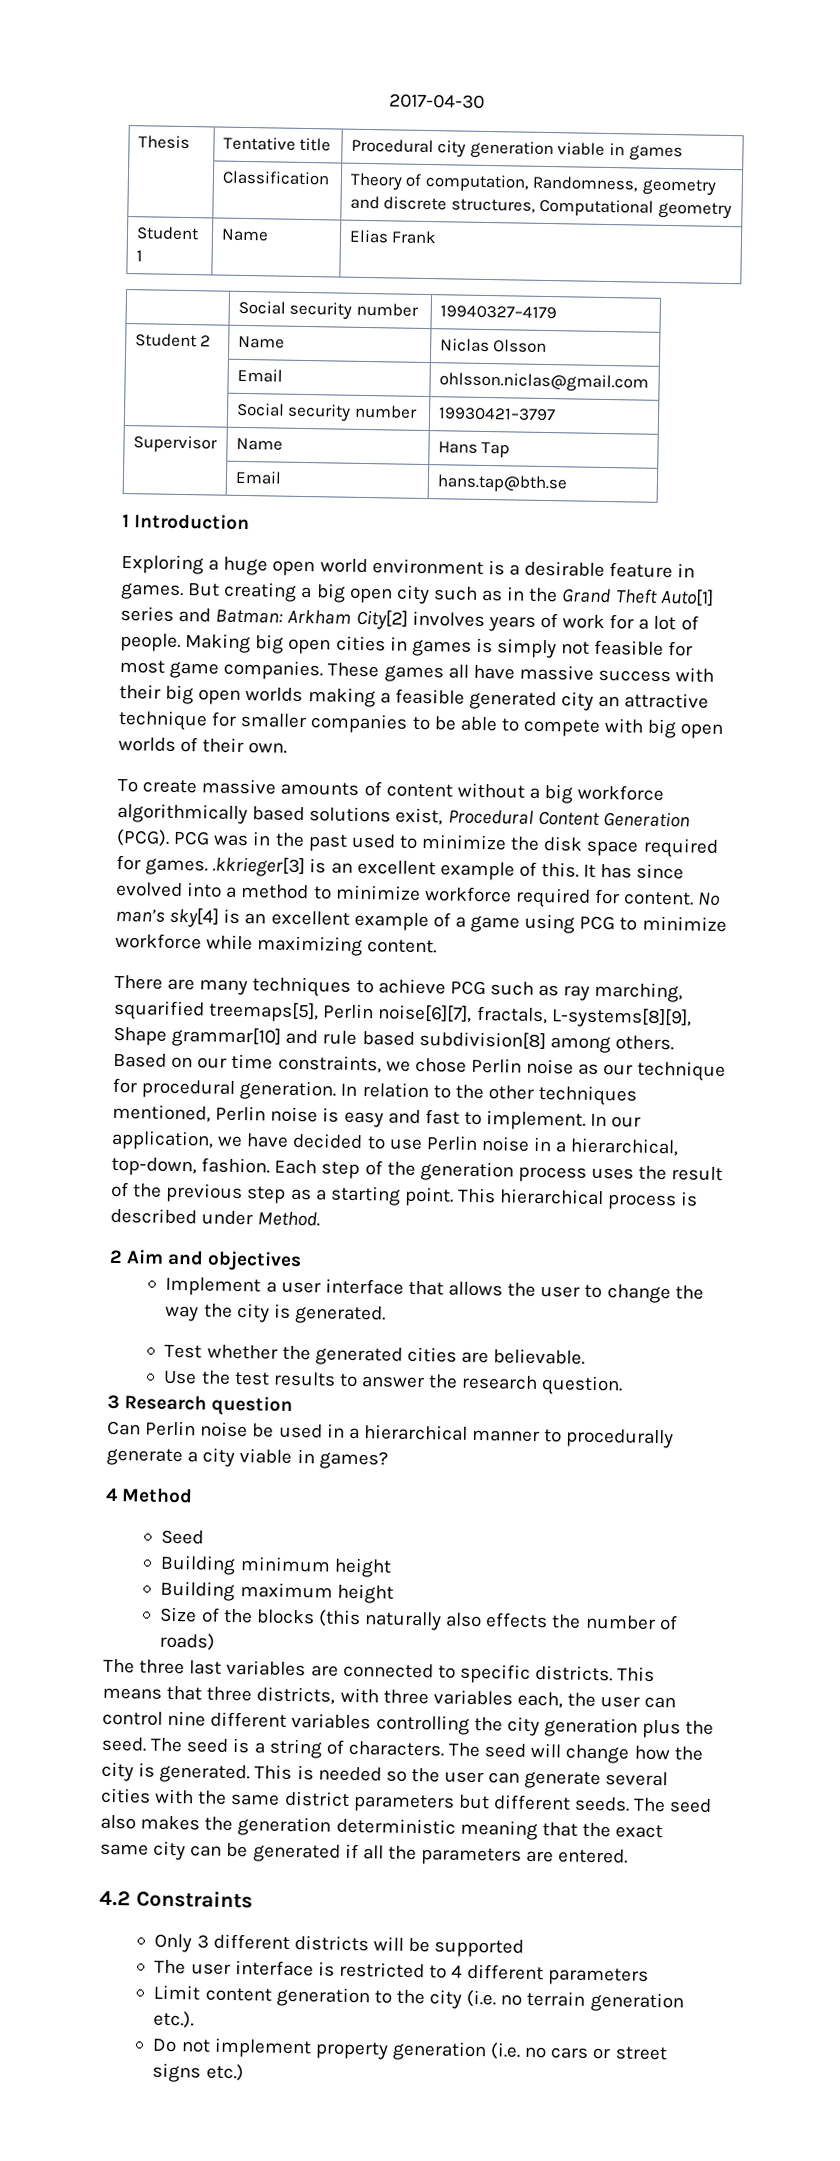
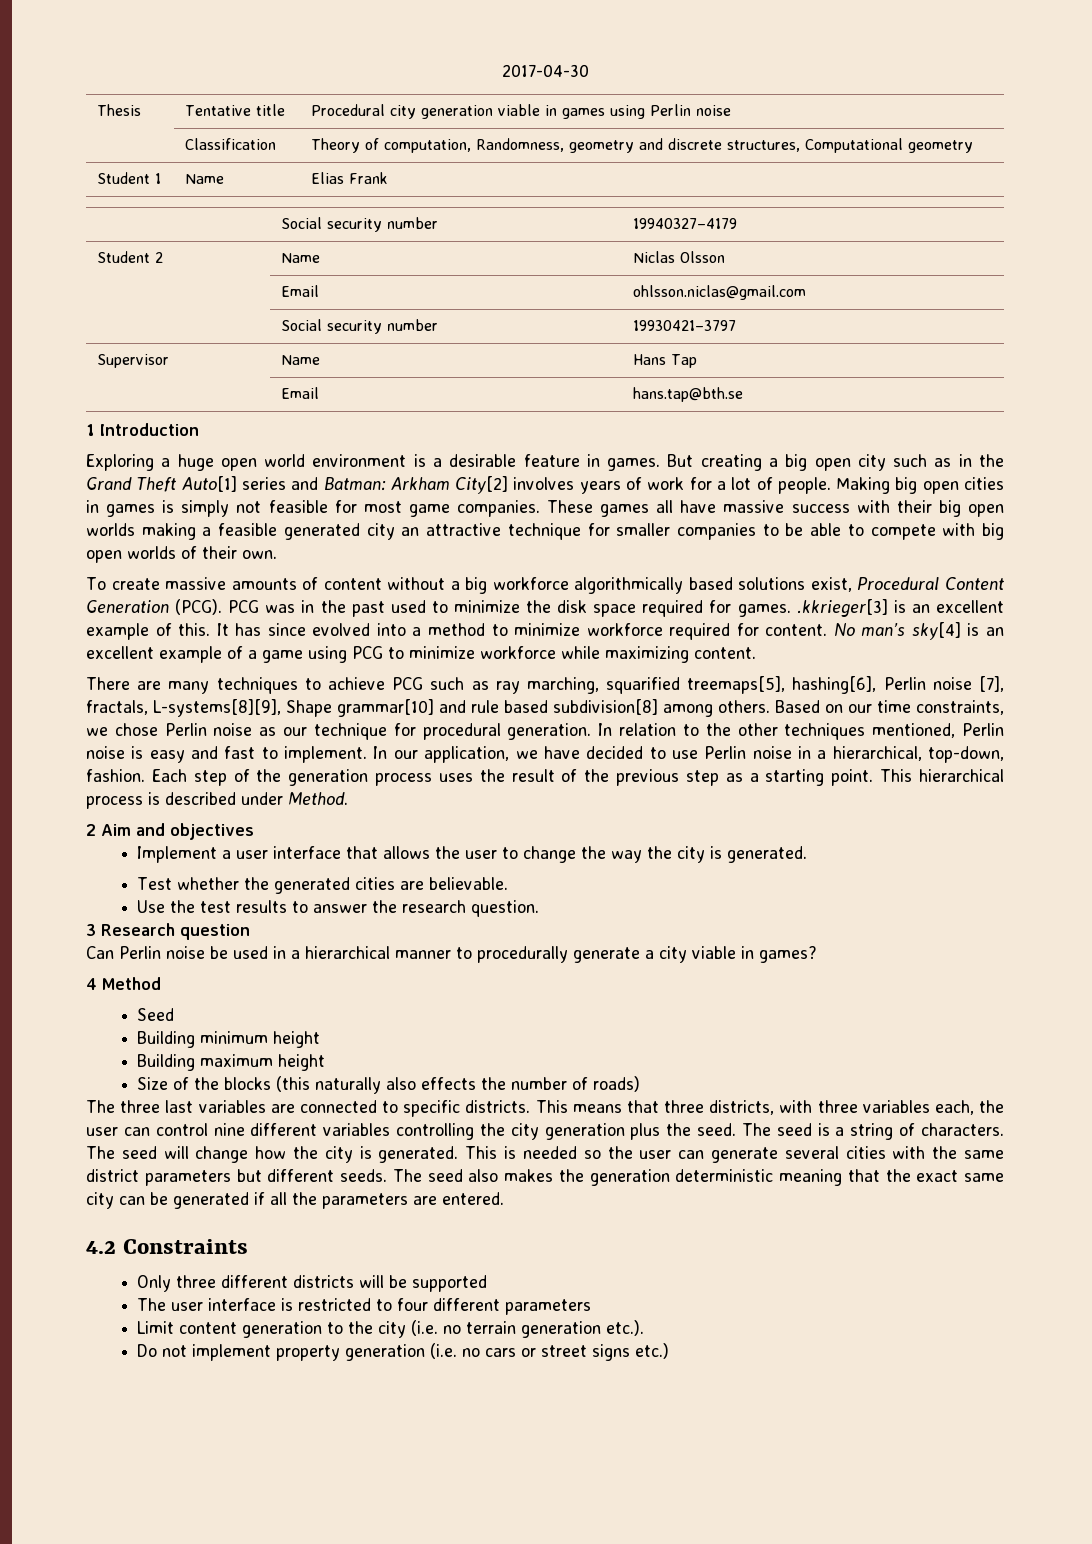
(683, 153) none -> [609,104,731,119] using Perlin noise
[323,1003,473,1023] Perlin noise[6][7], -> [792,676,1004,694] hashing[6], Perlin noise [7],
[196,1934,209,1949] 3 -> [176,1275,217,1288] three
[451,1964,464,1978] 4 -> [397,1298,429,1311] four

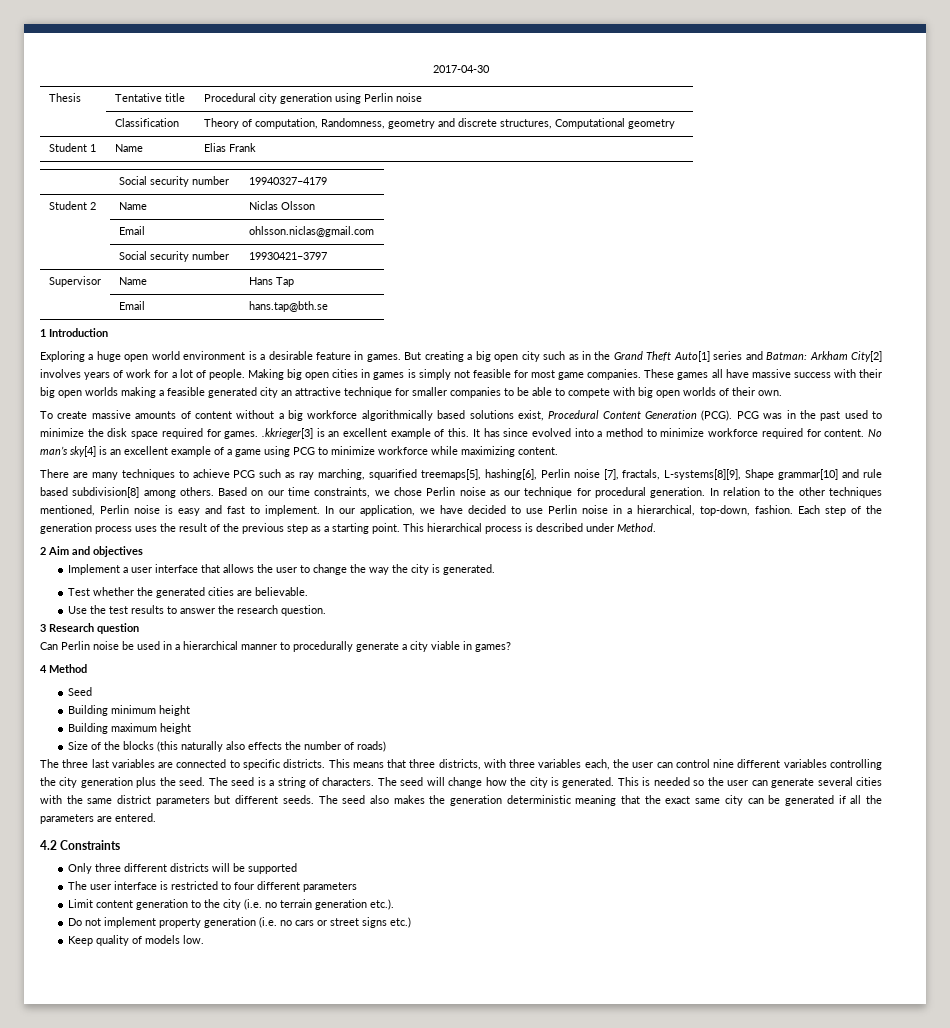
[497,104,605,119] viable in games -> (332, 98) none
(670, 1351) none -> [67,935,204,946] // Keep quality of models low.

